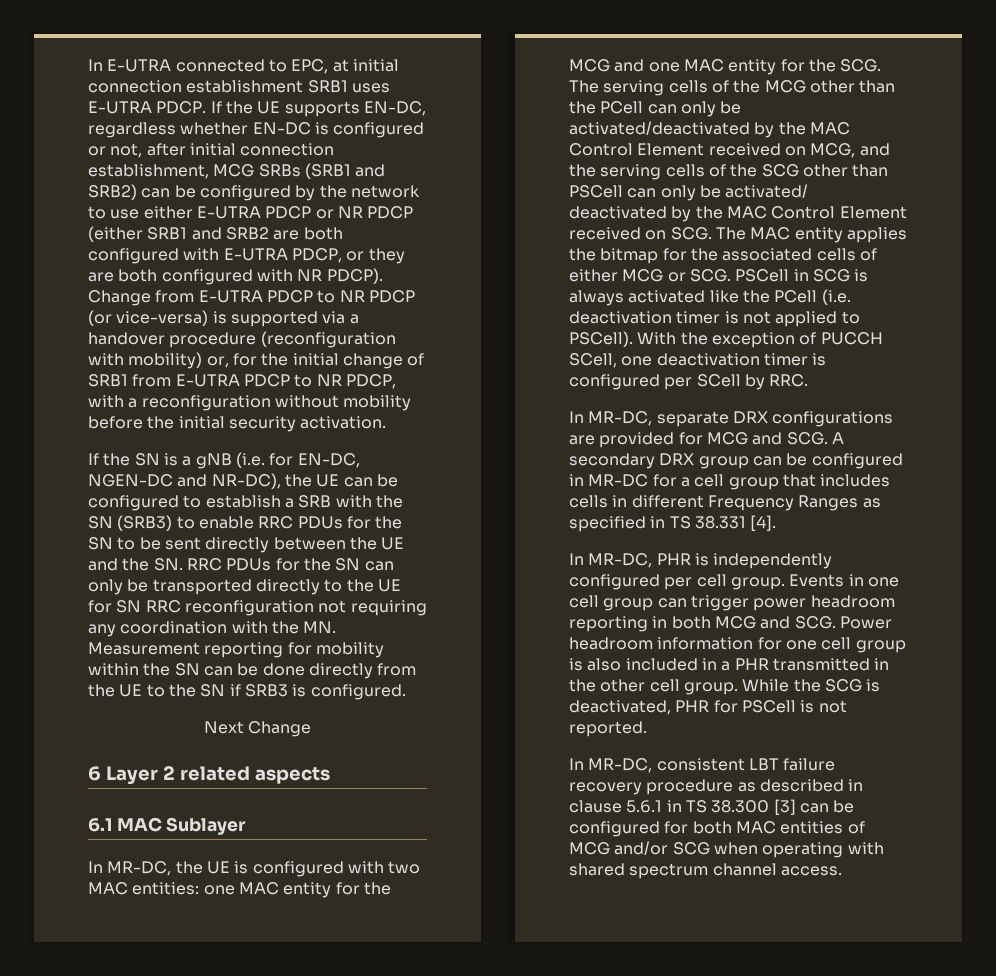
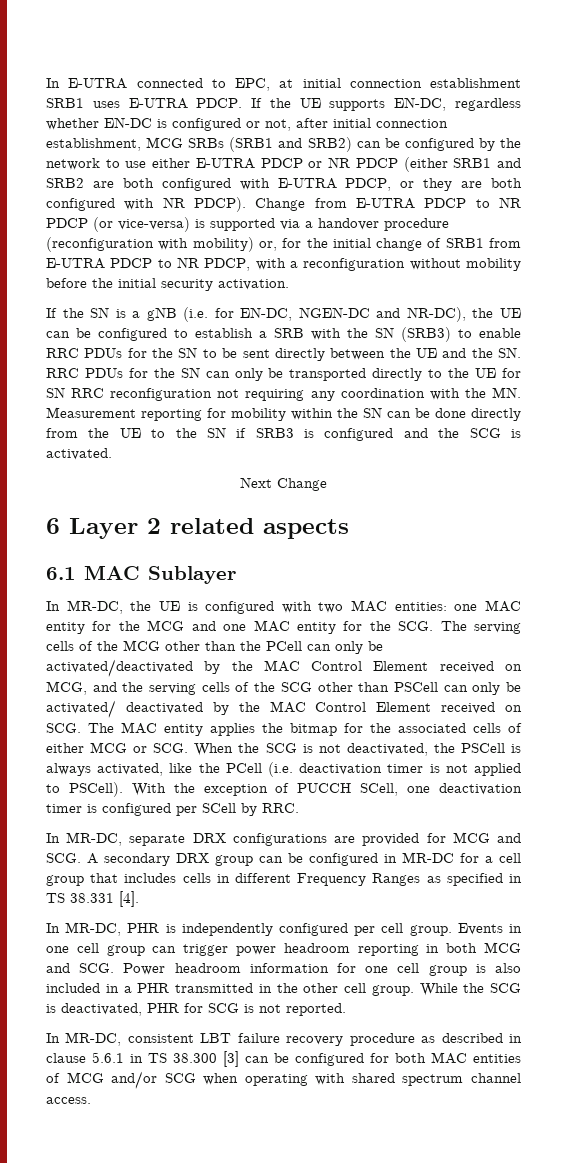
[310,684,406,700] configured. -> [324,428,521,441] [46,448,112,460] configured and the SCG is activated.
[735,269,869,282] [569,290,706,306] PSCell in SCG is always activated -> [194,743,521,756] [46,763,164,776] When the SCG is not deactivated, the PSCell is always activated,
[741,700,796,713] PSCell -> [208,1003,239,1013] SCG

